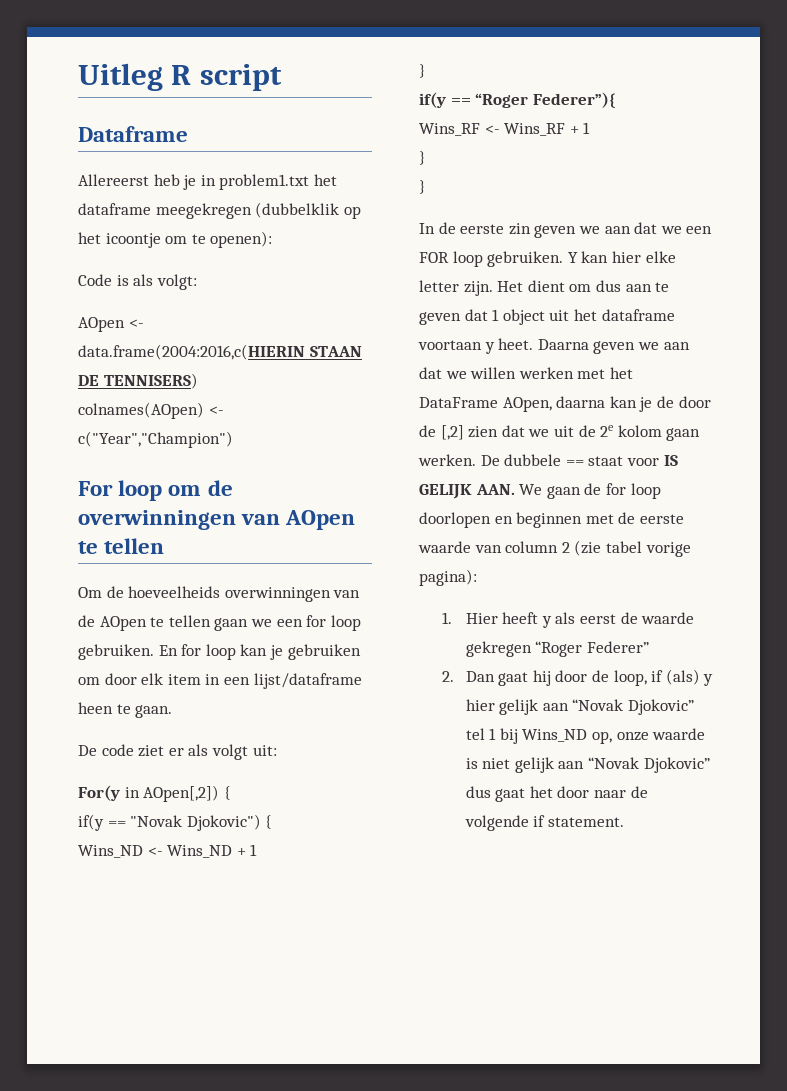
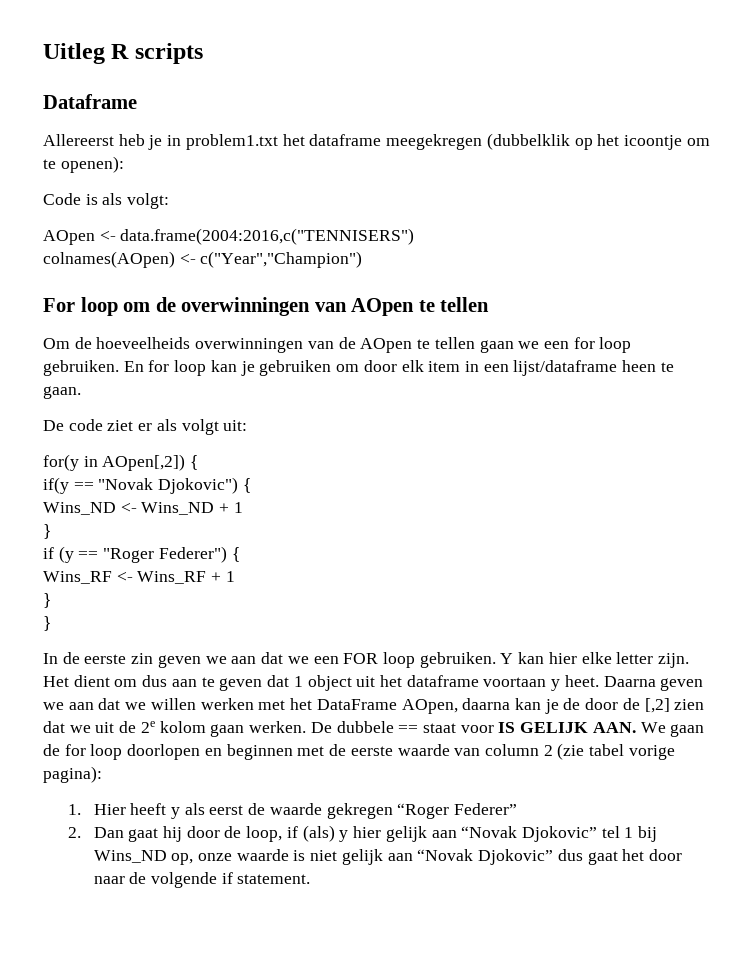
[199,64,282,91] script -> [134,43,203,64] scripts
[78,344,362,360] [78,373,198,389] data.frame(2004:2016,c(HIERIN STAAN DE TENNISERS) -> [120,228,415,245] data.frame(2004:2016,c("TENNISERS")
[78,785,120,801] For(y -> [43,454,79,471] for(y
[419,92,616,108] if(y == “Roger Federer”){ -> [43,546,240,563] if (y == "Roger Federer") {

